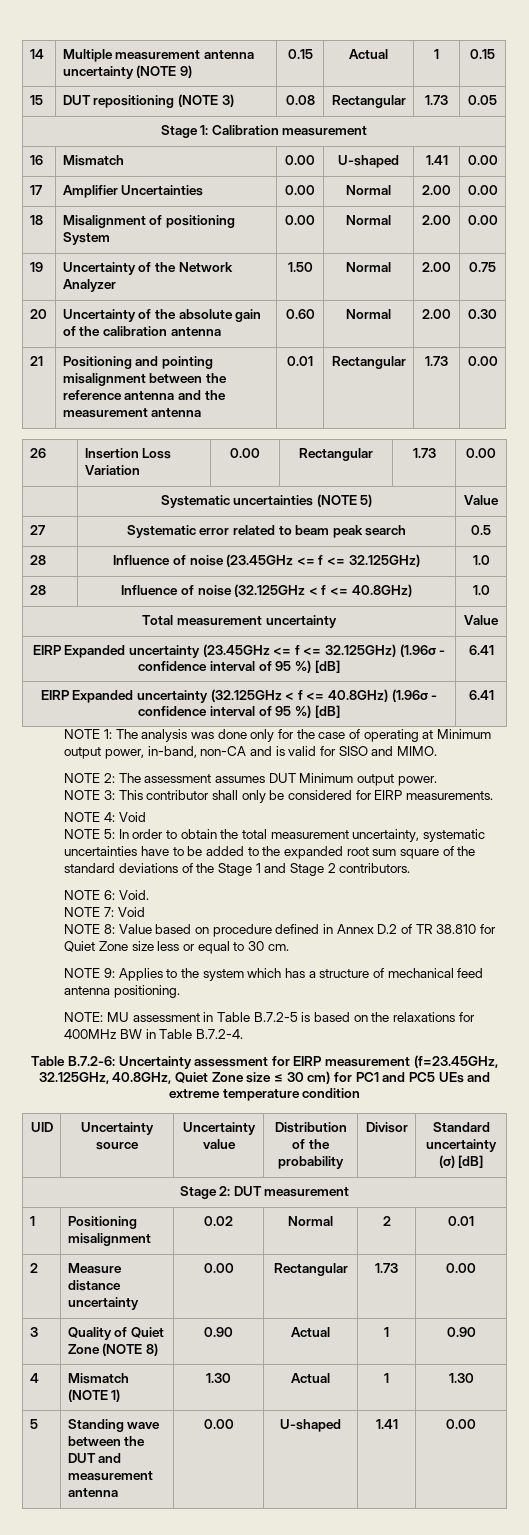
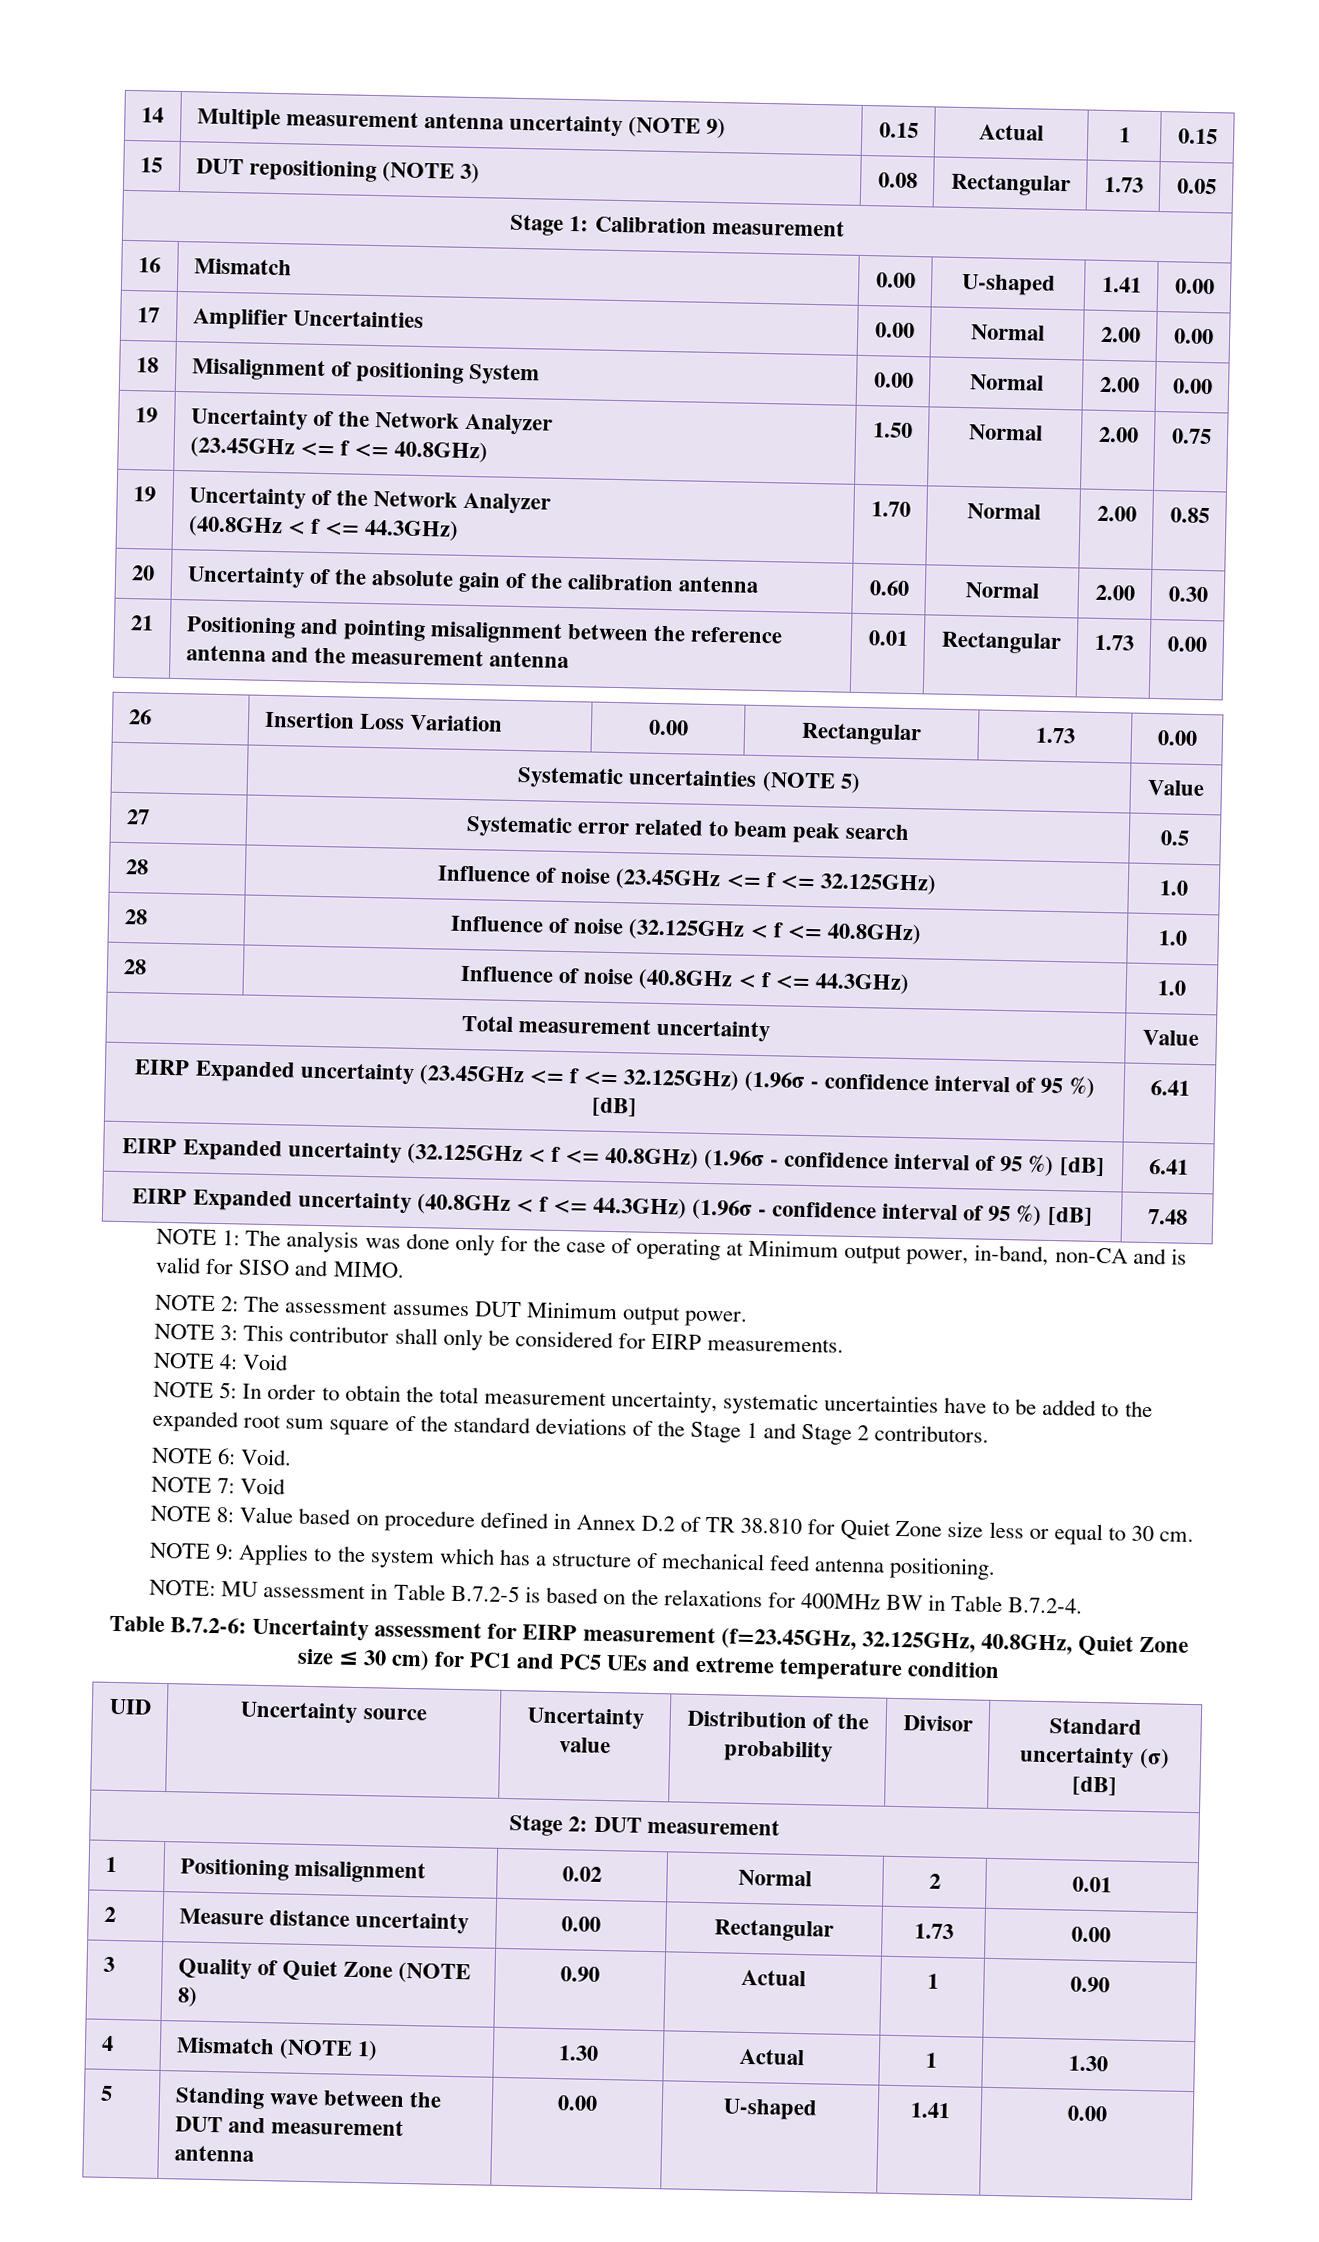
(116, 285) none -> [189,436,488,463] // (23.45GHz <= f <= 40.8GHz)
(496, 267) none -> [132,486,156,502] [188,487,551,515] [187,515,459,541] [870,501,911,517] [966,503,1041,520] [1096,505,1137,522] [1169,507,1210,524] // 19 | Uncertainty of the Network Analyzer // (40.8GHz < f <= 44.3GHz) | 1.70 | Normal | 2.00 | 0.85
(490, 590) none -> [122,959,147,975] [460,965,910,995] [1157,980,1186,996] // 28 | Influence of noise (40.8GHz < f <= 44.3GHz) | 1.0
(494, 695) none -> [132,1188,1093,1226] [1146,1208,1188,1225] // EIRP Expanded uncertainty (40.8GHz < f <= 44.3GHz) (1.96σ - confidence interval of 95 %) [dB] | 7.48

